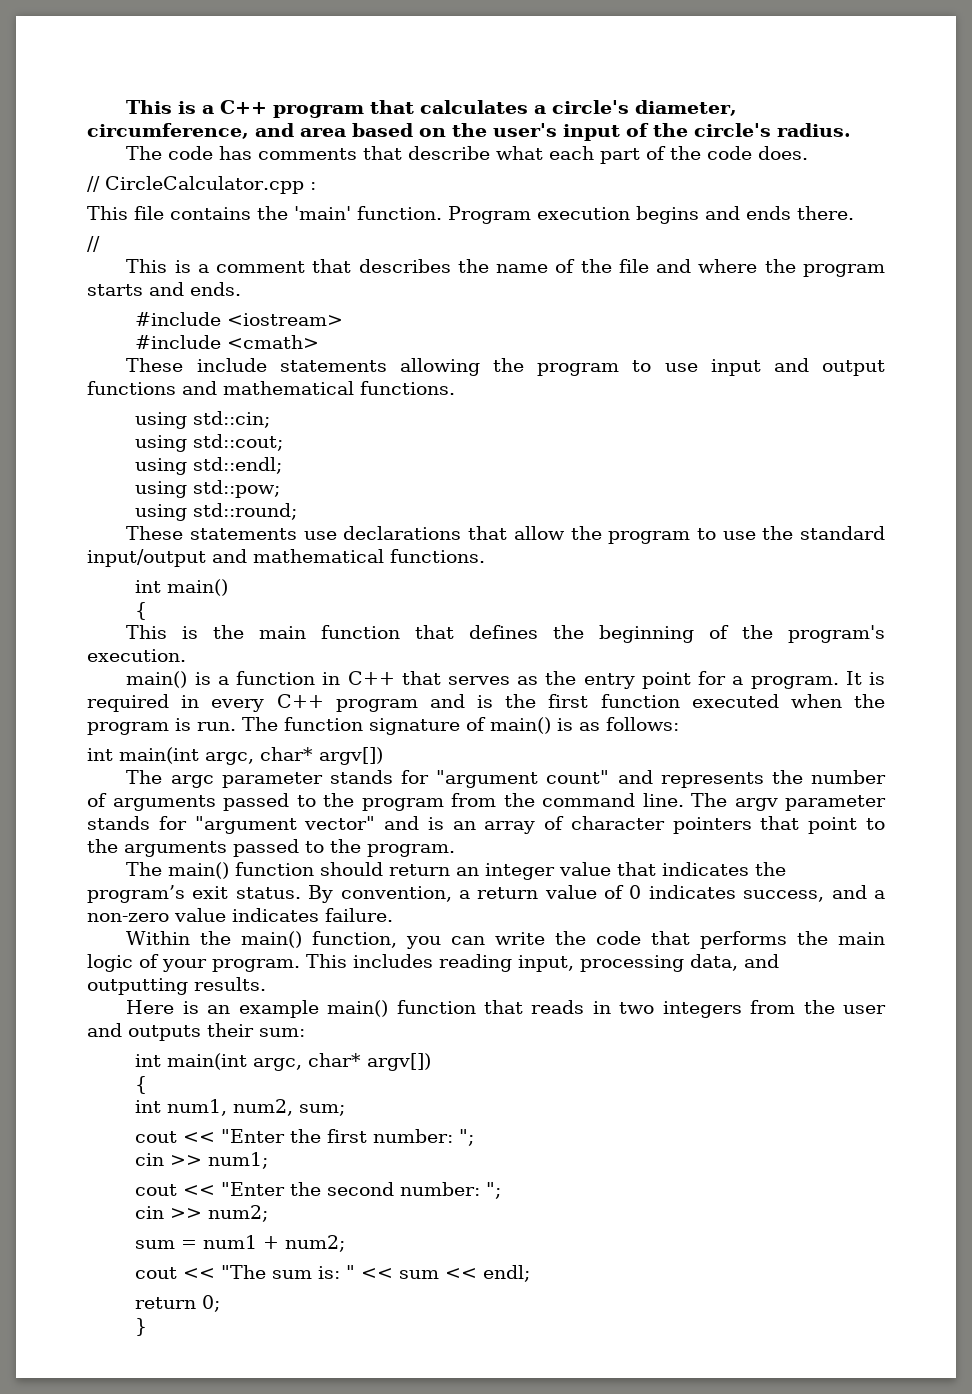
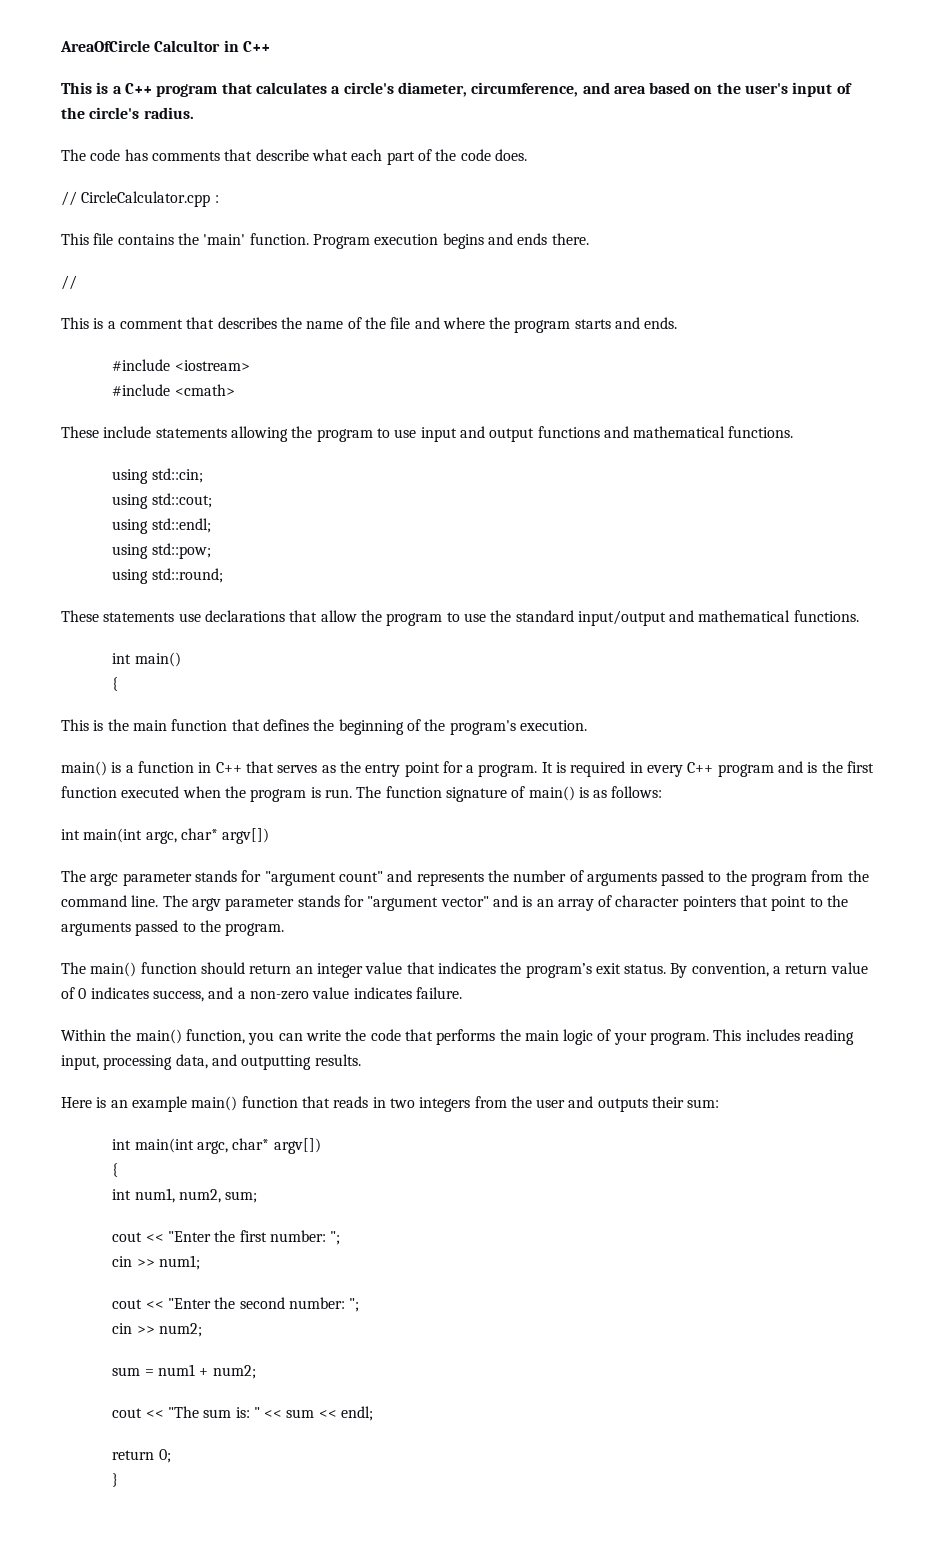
(126, 107) none -> [60,40,270,52] AreaOfCircle Calcultor in C++ //

